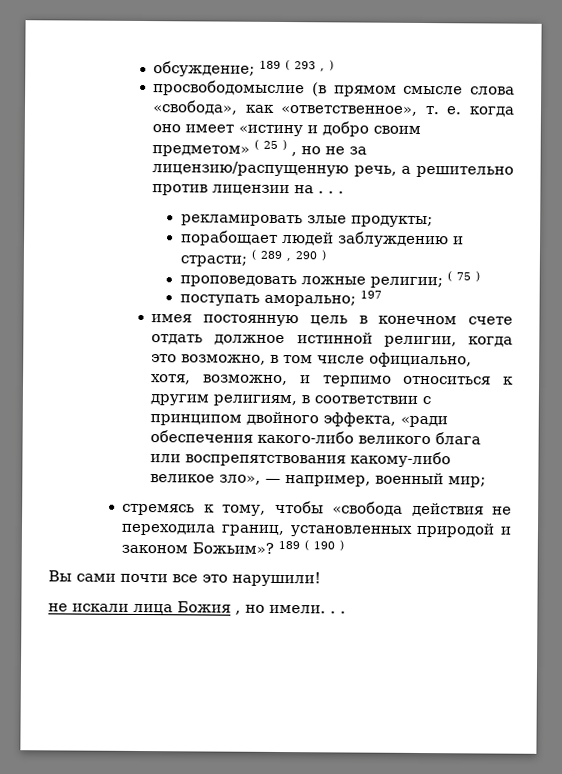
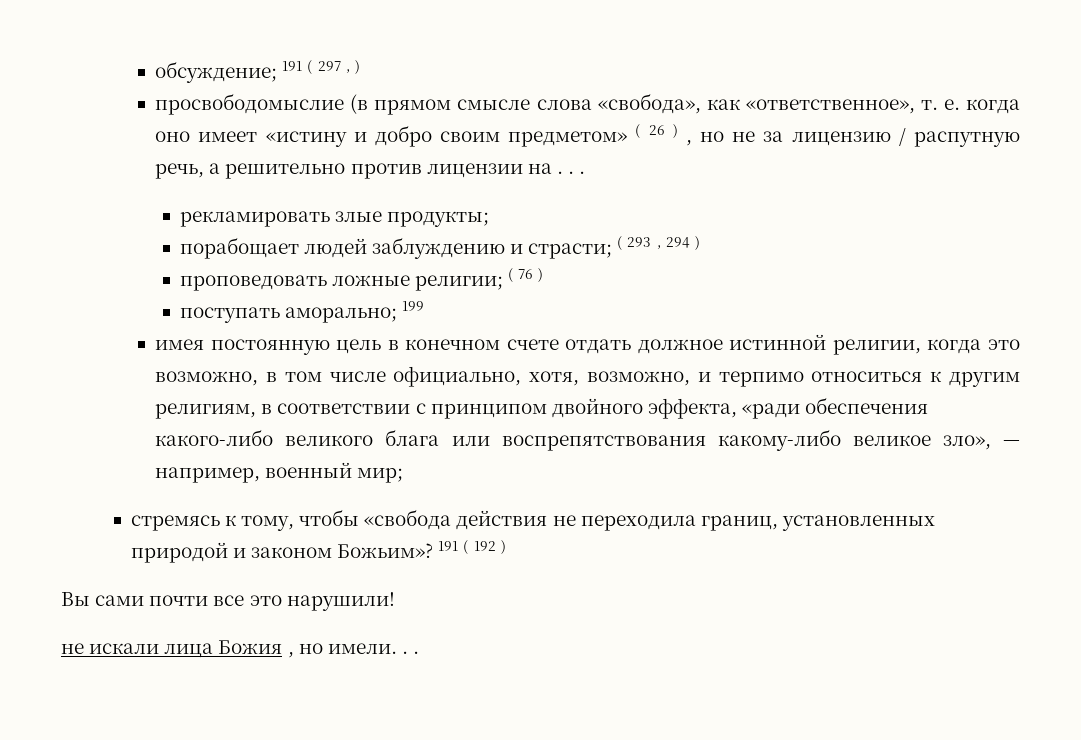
[259,60,317,71] 189 ( 293 -> [282,60,341,74] 191 ( 297
[263,140,279,149] 25 -> [648,125,665,135] 26
[152,161,350,177] лицензию/распущенную -> [791,128,1020,147] лицензию / распутную
[259,250,317,262] 289 , 290 -> [627,237,690,249] 293 , 294
[455,272,471,281] 75 -> [518,269,534,279] 76
[359,290,382,299] 197 -> [401,301,424,311] 199
[278,540,336,551] 189 ( 190 -> [438,540,496,554] 191 ( 192

